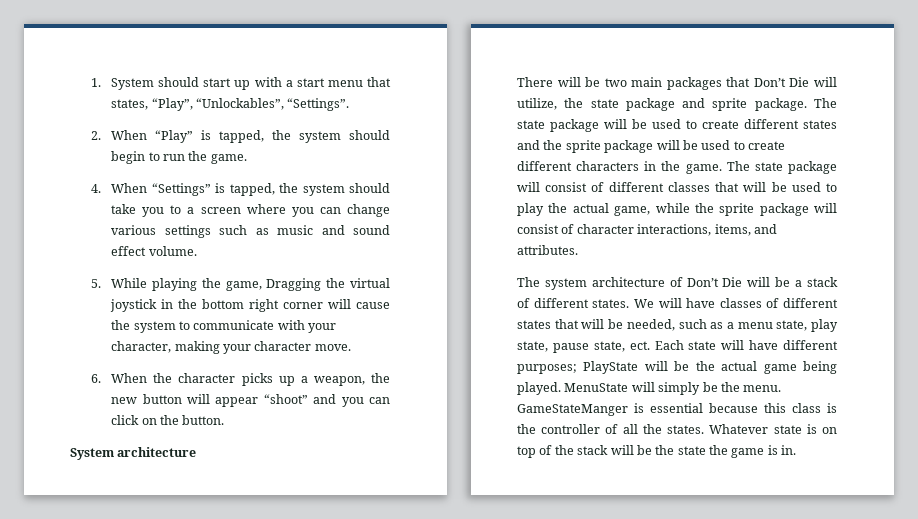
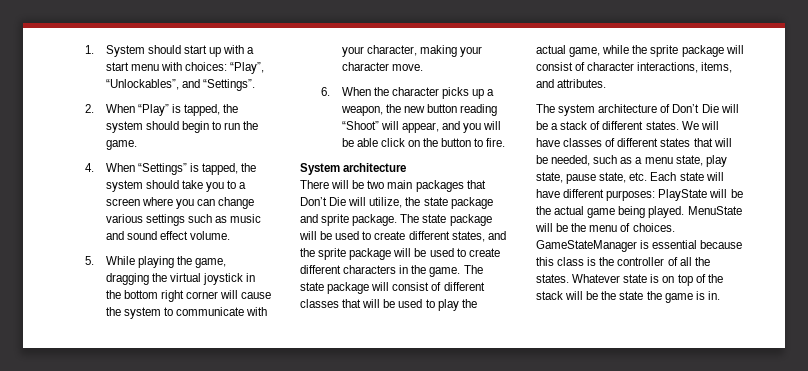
[367,77,391,87] [111,99,149,110] that states, -> [160,62,228,71] with choices:
(284, 104) none -> [181,79,200,88] and
[266,278,322,291] Dragging -> [105,273,149,285] dragging
[186,394,390,407] [111,415,225,425] will appear “shoot” and you can click on the button. -> [460,104,498,116] [341,121,502,133] [341,138,506,147] reading “Shoot” will appear, and you will be able click on the button to fire.
[803,120,837,129] states -> [451,231,485,242] states,
[629,341,650,350] ect. -> [629,172,648,181] etc.
[517,364,577,374] purposes; -> [606,190,656,201] purposes:
[658,382,782,395] [517,404,628,416] simply be the menu. GameStateManger -> [556,223,675,232] [536,240,637,252] be the menu of choices. GameStateManager

